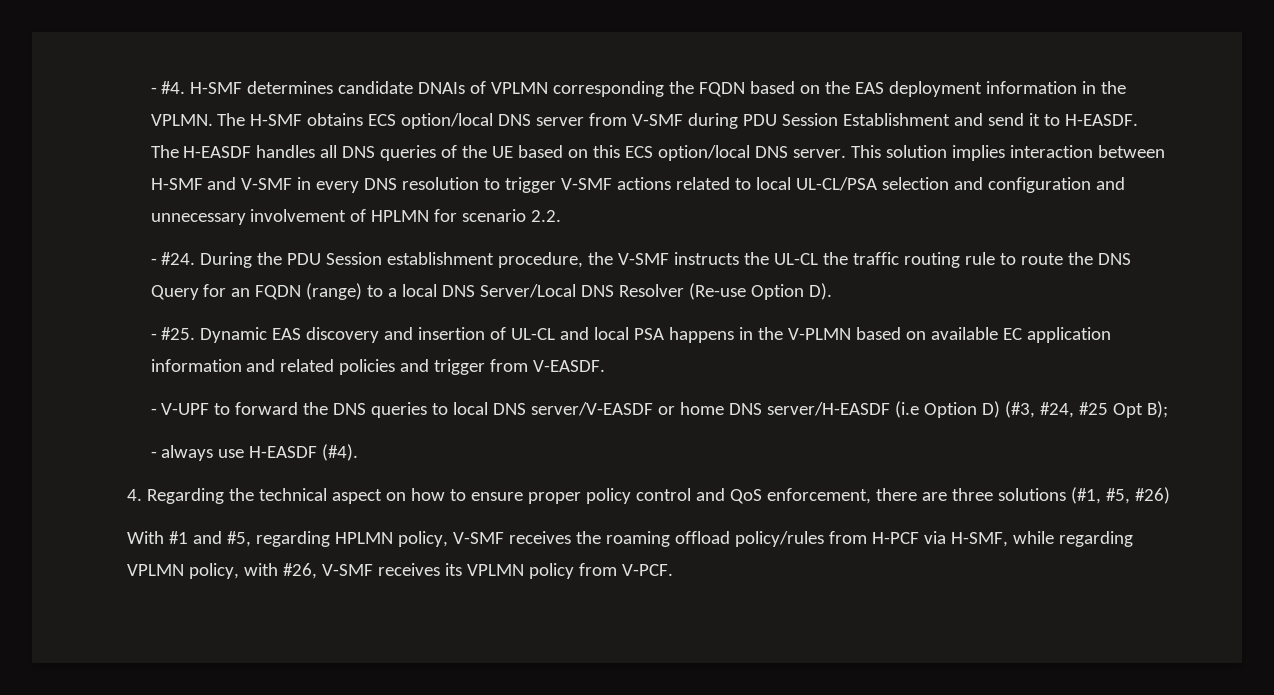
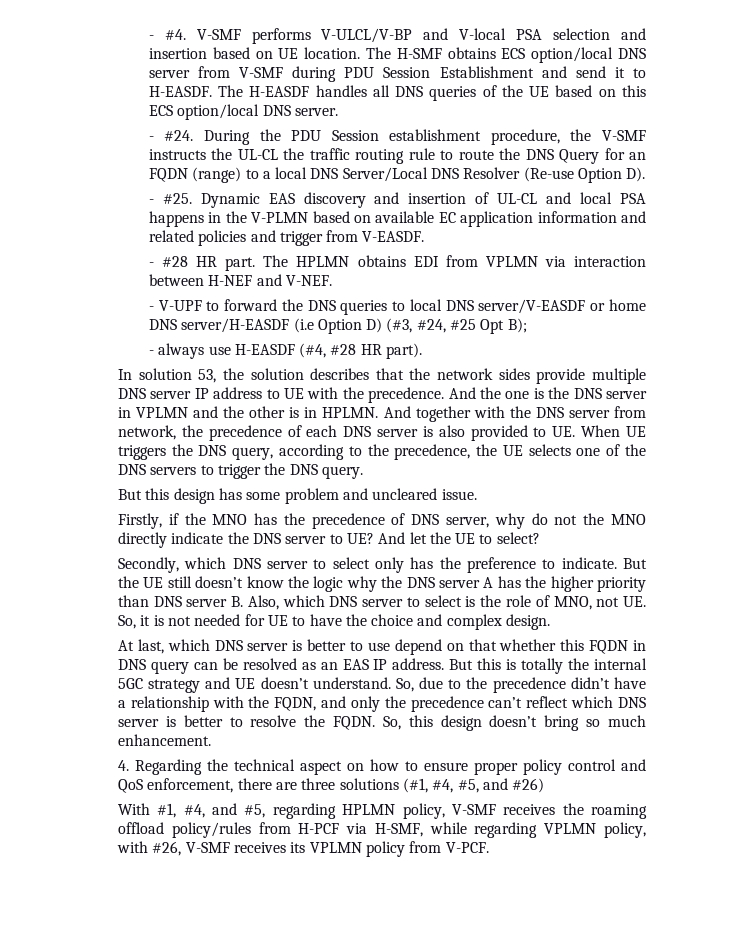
[190,81,1127,97] [150,114,213,126] H-SMF determines candidate DNAIs of VPLMN corresponding the FQDN based on the EAS deployment information in the VPLMN. -> [196,28,646,44] [148,47,361,59] V-SMF performs V-ULCL/V-BP and V-local PSA selection and insertion based on UE location.
[851,145,1166,161] [150,177,1126,193] [150,209,562,225] This solution implies interaction between H-SMF and V-SMF in every DNS resolution to trigger V-SMF actions related to local UL-CL/PSA selection and configuration and unnecessary involvement of HPLMN for scenario 2.2. -> (338, 112) none
(606, 366) none -> [148,255,647,271] [148,274,332,286] // - #28 HR part. The HPLMN obtains EDI from VPLMN via interaction between H-NEF and V-NEF.
[322,444,359,461] (#4). -> [299,343,423,359] [117,368,647,384] [117,387,648,403] [117,406,646,422] [117,425,646,441] [117,444,647,460] [117,463,363,479] [117,488,477,504] [117,513,646,529] [117,532,540,548] [117,557,647,573] [117,576,647,592] [117,595,646,610] [117,614,551,630] [117,639,646,655] [117,658,647,674] [117,677,646,693] [117,696,646,712] [117,715,646,731] [117,734,211,746] (#4, #28 HR part). // In solution 53, the solution describes that the network sides provide multiple DNS server IP address to UE with the precedence. And the one is the DNS server in VPLMN and the other is in HPLMN. And together with the DNS server from network, the precedence of each DNS server is also provided to UE. When UE triggers the DNS query, according to the precedence, the UE selects one of the DNS servers to trigger the DNS query. // But this design has some problem and uncleared issue. // Firstly, if the MNO has the precedence of DNS server, why do not the MNO directly indicate the DNS server to UE? And let the UE to select? // Secondly, which DNS server to select only has the preference to indicate. But the UE still doesn’t know the logic why the DNS server A has the higher priority than DNS server B. Also, which DNS server to select is the role of MNO, not UE. So, it is not needed for UE to have the choice and complex design. // At last, which DNS server is better to use depend on that whether this FQDN in DNS query can be resolved as an EAS IP address. But this is totally the internal 5GC strategy and UE doesn’t understand. So, due to the precedence didn’t have a relationship with the FQDN, and only the precedence can’t reflect which DNS server is better to resolve the FQDN. So, this design doesn’t bring so much enhancement.
[1105,488,1130,504] #5, -> [432,778,508,793] #4, #5, and
[168,531,188,544] #1 -> [157,803,205,818] #1, #4,

